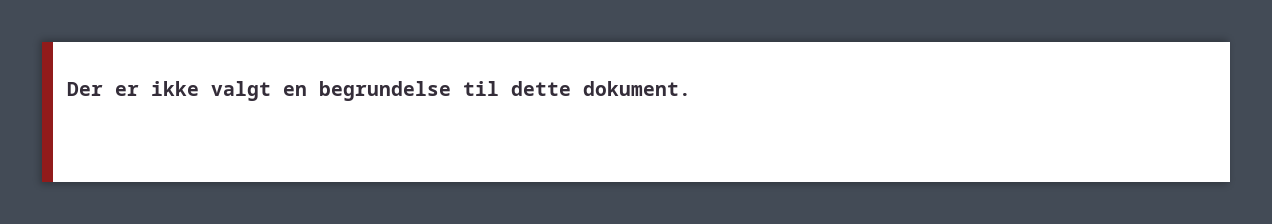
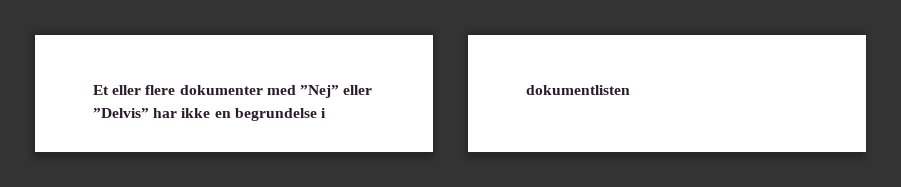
[67,81,691,101] Der er ikke valgt en begrundelse til dette dokument. -> [93,85,373,98] [93,108,326,121] [526,85,630,95] Et eller flere dokumenter med ”Nej” eller ”Delvis” har ikke en begrundelse i dokumentlisten

